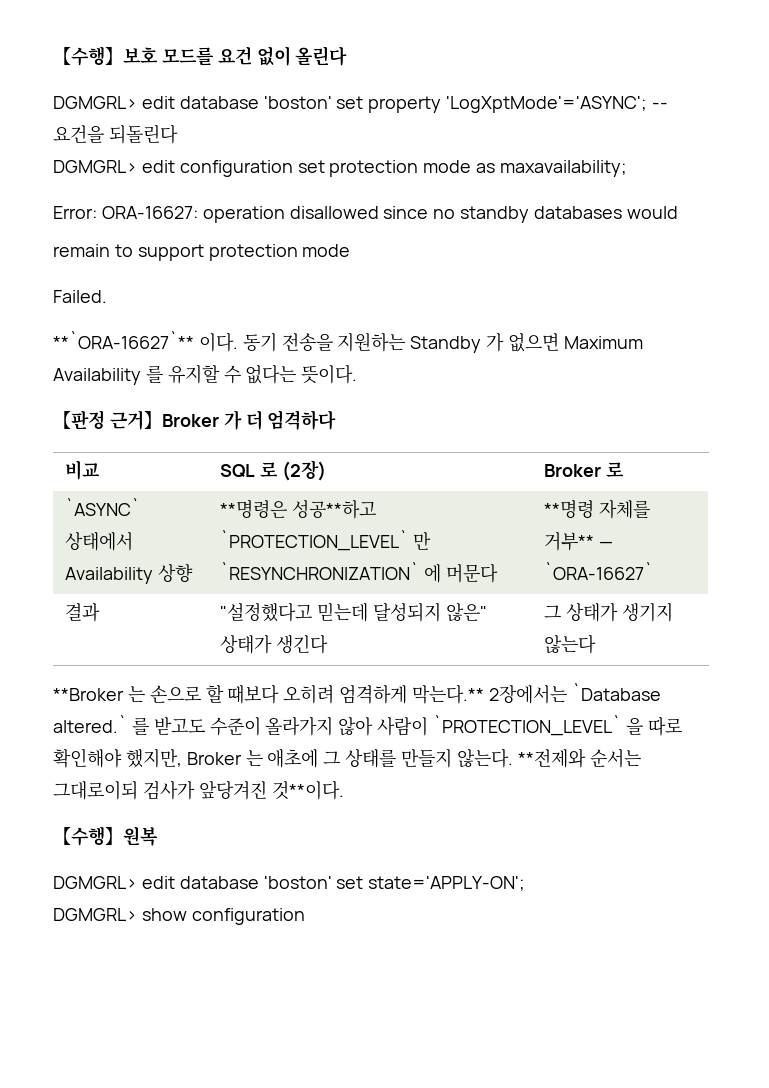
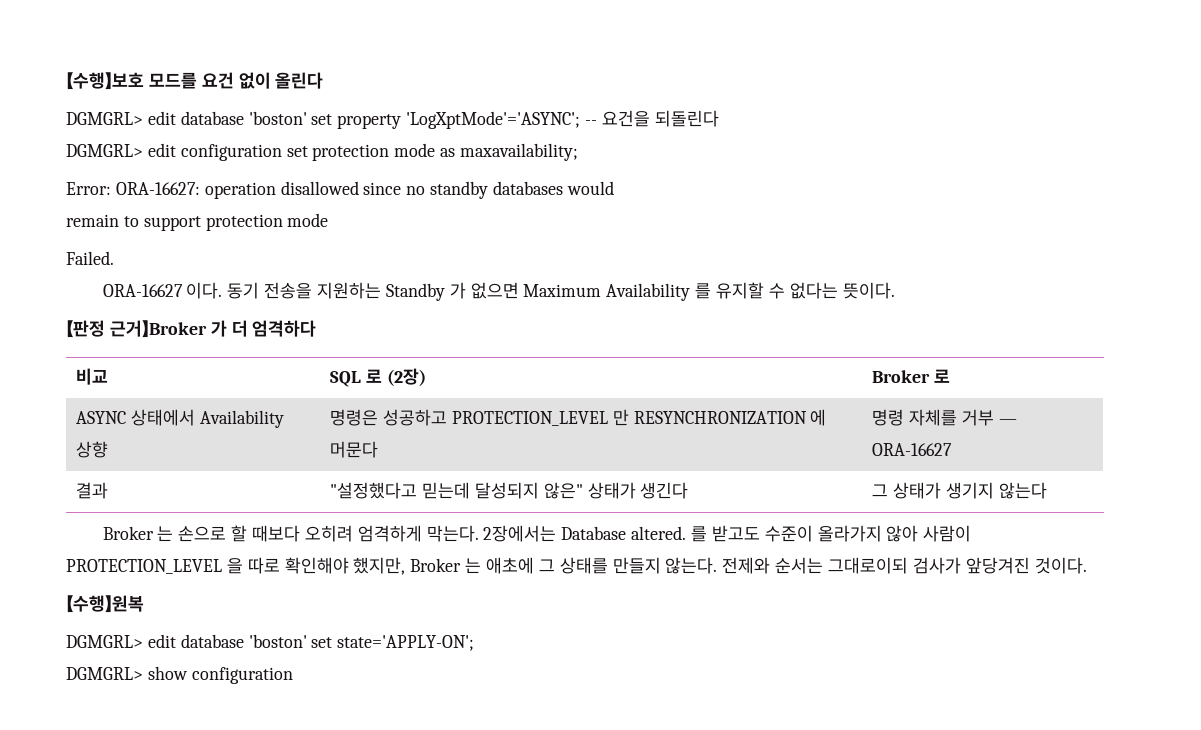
[53,331,194,349] **`ORA-16627`** -> [102,284,183,297] ORA-16627
[65,498,141,516] `ASYNC` -> [76,411,127,424] ASYNC
[220,499,377,519] [220,530,432,551] [220,562,498,583] [544,499,651,519] [544,532,614,551] [544,562,654,580] **명령은 성공**하고 `PROTECTION_LEVEL` 만 `RESYNCHRONIZATION` 에 머문다 | **명령 자체를 거부** — `ORA-16627` -> [330,409,827,426] [330,441,379,458] [872,409,1017,426] [872,443,953,456] 명령은 성공하고 PROTECTION_LEVEL 만 RESYNCHRONIZATION 에 머문다 | 명령 자체를 거부 — ORA-16627
[53,688,124,701] **Broker -> [102,526,154,540] Broker
[412,683,661,704] [53,715,127,733] 막는다.** 2장에서는 `Database altered.` -> [426,525,687,542] 막는다. 2장에서는 Database altered.
[433,715,622,736] `PROTECTION_LEVEL` -> [66,559,222,574] PROTECTION_LEVEL
[517,748,586,768] **전제와 -> [722,557,771,574] 전제와
[271,780,344,800] 것**이다. -> [1034,557,1087,574] 것이다.

